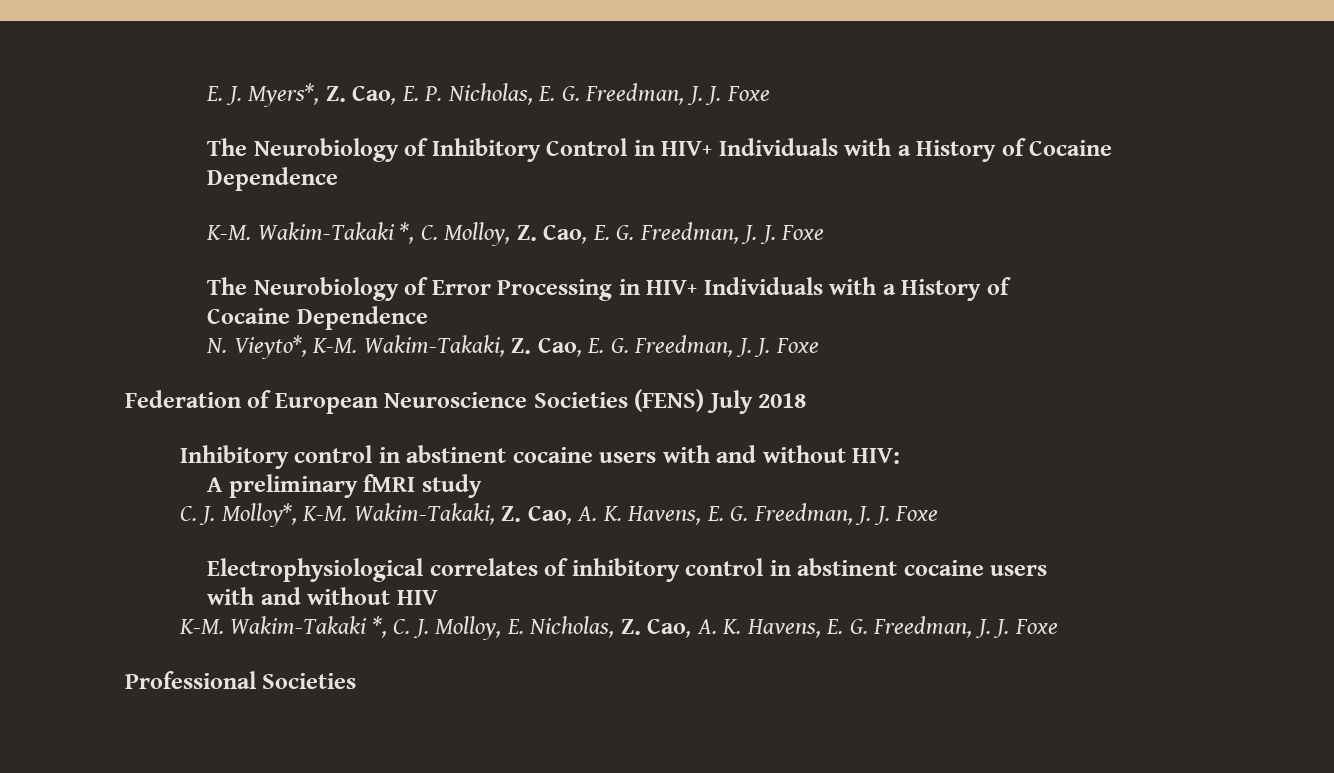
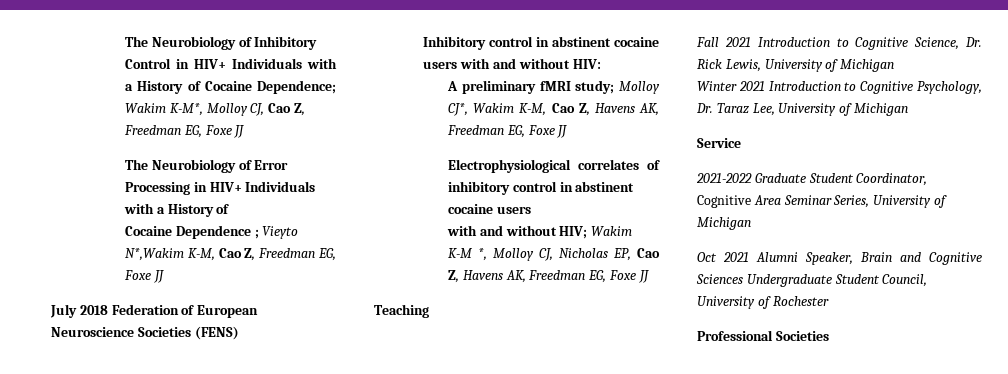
[206,83,770,107] E. J. Myers*, Z. Cao, E. P. Nicholas, E. G. Freedman, J. J. Foxe // -> (125, 41) none
[207,167,339,191] [206,222,825,246] Dependence // K-M. Wakim-Takaki *, C. Molloy, Z. Cao, E. G. Freedman, J. J. Foxe -> [257,80,336,94] [125,103,305,116] [124,125,245,138] Dependence; Wakim K-M*, Molloy CJ, Cao Z, Freedman EG, Foxe JJ
[206,335,819,359] // N. Vieyto*, K-M. Wakim-Takaki, Z. Cao, E. G. Freedman, J. J. Foxe // -> [254,226,299,239] [125,248,336,261] [124,270,164,283] [50,304,108,318] ; Vieyto N*,Wakim K-M, Cao Z, Freedman EG, Foxe JJ // July 2018
[706,390,807,414] July 2018 -> (239, 333) none
[421,474,482,498] [179,503,939,527] study // C. J. Molloy*, K-M. Wakim-Takaki, Z. Cao, A. K. Havens, E. G. Freedman, J. J. Foxe -> [575,80,660,94] [448,103,659,116] [447,125,568,138] study; Molloy CJ*, Wakim K-M, Cao Z, Havens AK, Freedman EG, Foxe JJ
[396,590,438,605] [178,616,1058,640] HIV // K-M. Wakim-Takaki *, C. J. Molloy, E. Nicholas, Z. Cao, A. K. Havens, E. G. Freedman, J. J. Foxe -> [559,226,633,239] [448,248,660,261] [448,270,649,283] [374,304,429,318] [696,37,982,50] [697,59,895,72] [697,81,982,94] [696,103,908,116] [697,138,741,148] [696,173,928,186] [697,195,947,208] [697,217,751,230] [697,252,982,265] [696,274,928,287] [697,296,829,309] HIV; Wakim K-M *, Molloy CJ, Nicholas EP, Cao Z, Havens AK, Freedman EG, Foxe JJ // Teaching // Fall 2021 Introduction to Cognitive Science, Dr. Rick Lewis, University of Michigan // Winter 2021 Introduction to Cognitive Psychology, Dr. Taraz Lee, University of Michigan // Service // 2021-2022 Graduate Student Coordinator, Cognitive Area Seminar Series, University of Michigan // Oct 2021 Alumni Speaker, Brain and Cognitive Sciences Undergraduate Student Council, University of Rochester

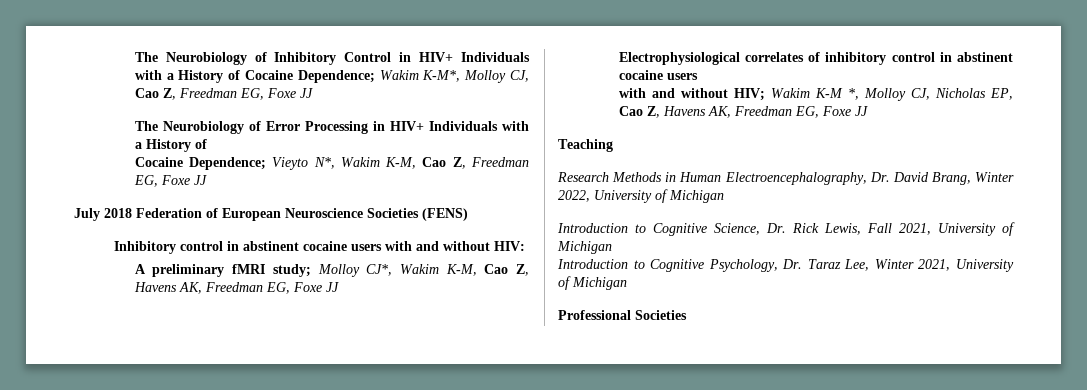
[175,225,299,239] [125,248,185,261] Dependence ; Vieyto N*,Wakim -> [188,157,380,170] Dependence; Vieyto N*, Wakim
[696,37,751,47] Fall 2021 -> [557,172,1014,185] [558,189,724,203] Research Methods in Human Electroencephalography, Dr. David Brang, Winter 2022, University of Michigan //
[764,59,895,72] [697,81,765,91] University of Michigan // Winter 2021 -> [867,222,1015,236] [557,241,612,254] Fall 2021, University of Michigan //
[778,103,908,116] [697,138,741,148] [696,173,928,186] [697,195,947,208] [697,217,751,230] [697,252,982,265] [696,274,928,287] [697,296,829,309] University of Michigan // Service // 2021-2022 Graduate Student Coordinator, Cognitive Area Seminar Series, University of Michigan // Oct 2021 Alumni Speaker, Brain and Cognitive Sciences Undergraduate Student Council, University of Rochester -> [874,259,1014,272] [558,276,627,290] Winter 2021, University of Michigan

